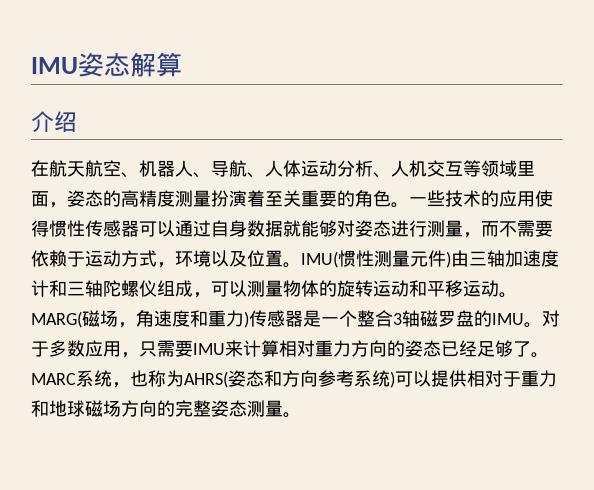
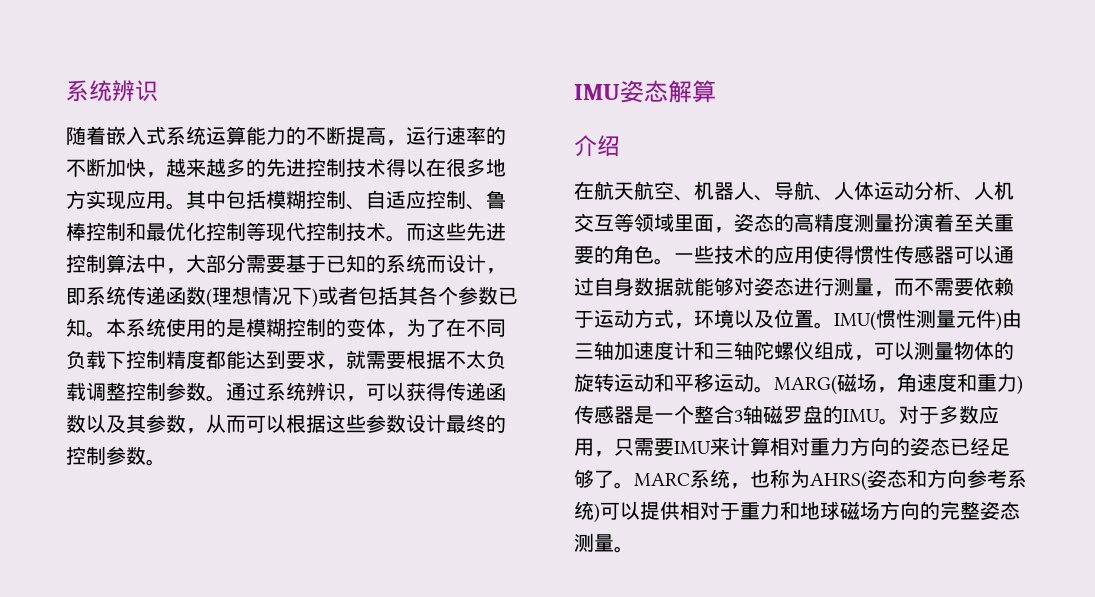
(31, 65) none -> [66,80,158,102] [66,126,506,146] [66,158,506,178] [66,190,506,210] [66,222,506,242] [66,254,506,274] [66,286,518,308] [66,318,506,338] [66,350,506,370] [66,382,506,402] [66,414,506,434] [66,446,166,466] 系统辨识 // 随着嵌入式系统运算能力的不断提高，运行速率的不断加快，越来越多的先进控制技术得以在很多地方实现应用。其中包括模糊控制、自适应控制、鲁棒控制和最优化控制等现代控制技术。而这些先进控制算法中，大部分需要基于已知的系统而设计，即系统传递函数(理想情况下)或者包括其各个参数已知。本系统使用的是模糊控制的变体，为了在不同负载下控制精度都能达到要求，就需要根据不太负载调整控制参数。通过系统辨识，可以获得传递函数以及其参数，从而可以根据这些参数设计最终的控制参数。 //

